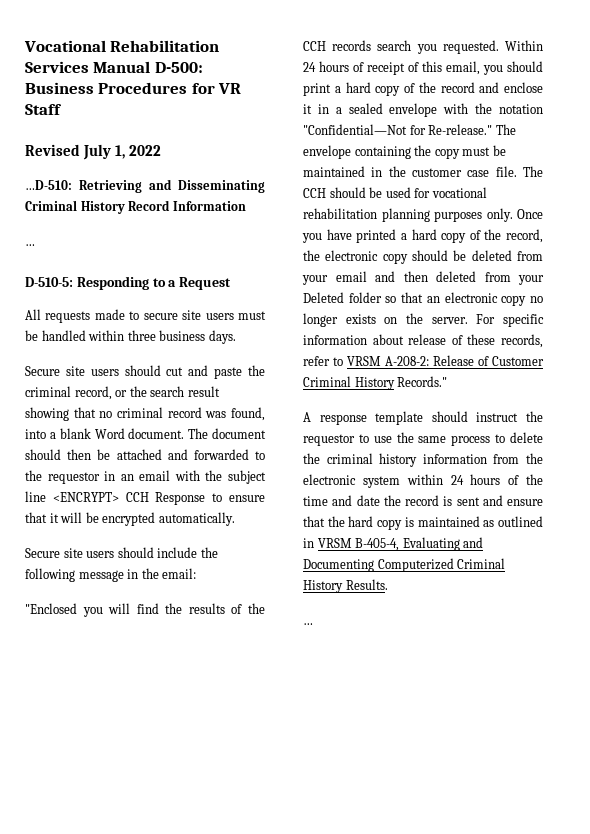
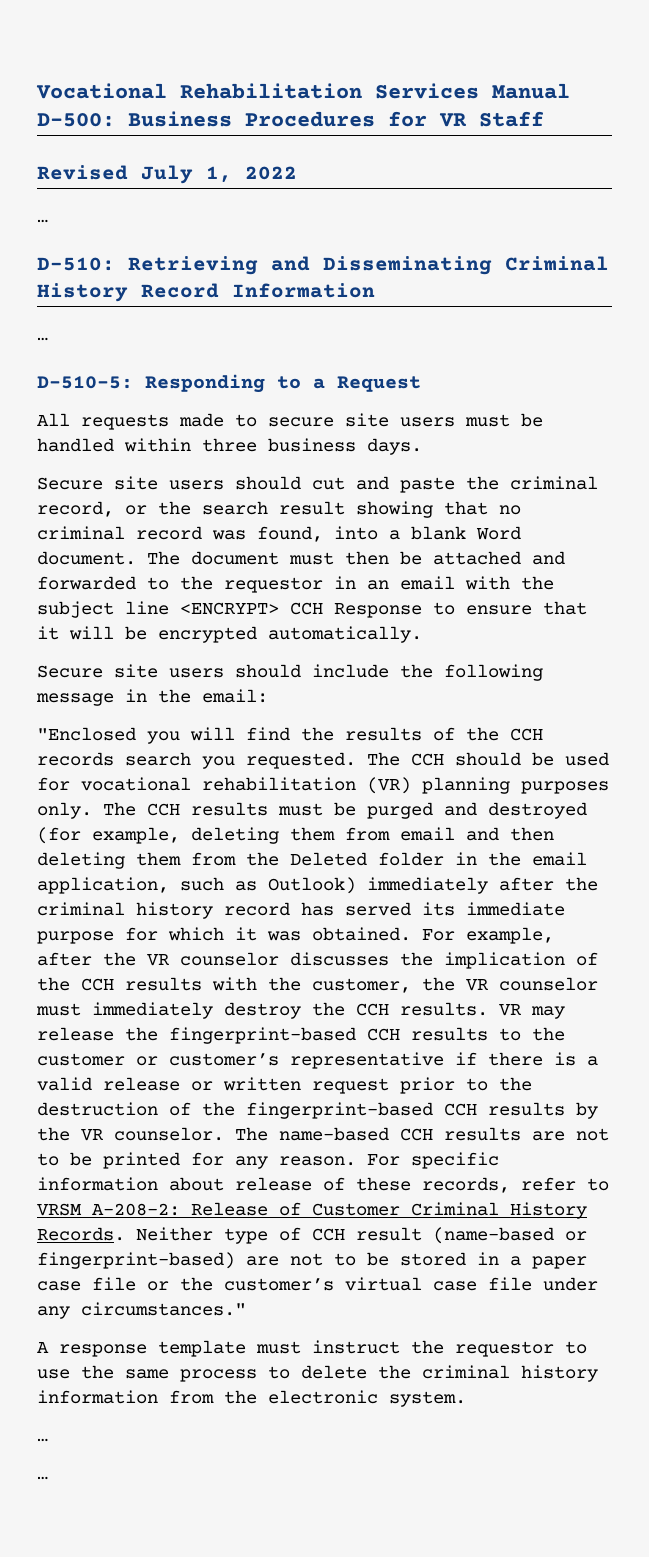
[25,180,72,190] …D-510: -> [37,219,48,223] [37,257,115,271] … // D-510:
[25,449,61,460] should -> [289,552,334,565] must
[505,40,543,51] [303,61,543,75] [303,82,543,96] [303,103,543,117] [303,124,516,135] [303,145,506,159] [303,166,517,177] Within 24 hours of receipt of this email, you should print a hard copy of the record and enclose it in a sealed envelope with the notation "Confidential—Not for Re-release." The envelope containing the copy must be maintained in the customer case file. -> (356, 760) none
(377, 213) none -> [367,777,411,794] (VR)
[517,209,543,219] [302,229,543,243] [303,250,543,264] [302,271,544,285] [303,292,543,306] [303,313,468,327] Once you have printed a hard copy of the record, the electronic copy should be deleted from your email and then deleted from your Deleted folder so that an electronic copy no longer exists on the server. -> [103,802,587,819] [37,827,554,844] [37,852,587,869] [37,877,598,894] [37,902,565,919] [37,927,554,944] [37,952,598,969] [37,977,598,993] [36,1002,565,1019] [37,1027,565,1044] [37,1052,598,1069] [37,1077,532,1094] [37,1102,598,1119] [37,1127,609,1141] [37,1152,356,1169] The CCH results must be purged and destroyed (for example, deleting them from email and then deleting them from the Deleted folder in the email application, such as Outlook) immediately after the criminal history record has served its immediate purpose for which it was obtained. For example, after the VR counselor discusses the implication of the CCH results with the customer, the VR counselor must immediately destroy the CCH results. VR may release the fingerprint-based CCH results to the customer or customer’s representative if there is a valid release or written request prior to the destruction of the fingerprint-based CCH results by the VR counselor. The name-based CCH results are not to be printed for any reason.
[397,376,448,387] Records." -> [37,1227,587,1244] [37,1252,587,1269] [37,1277,598,1291] [37,1302,246,1319] Records. Neither type of CCH result (name-based or fingerprint-based) are not to be stored in a paper case file or the customer’s virtual case file under any circumstances."
[431,411,468,422] should -> [256,1341,301,1354] must
[362,474,543,488] [303,495,543,506] [303,516,543,530] [303,537,484,551] [303,558,506,572] [303,579,388,593] [303,623,313,625] system within 24 hours of the time and date the record is sent and ensure that the hard copy is maintained as outlined in VRSM B-405-4, Evaluating and Documenting Computerized Criminal History Results. // … -> [389,1391,466,1407] [37,1438,48,1442] [37,1476,48,1480] system. // … // …

